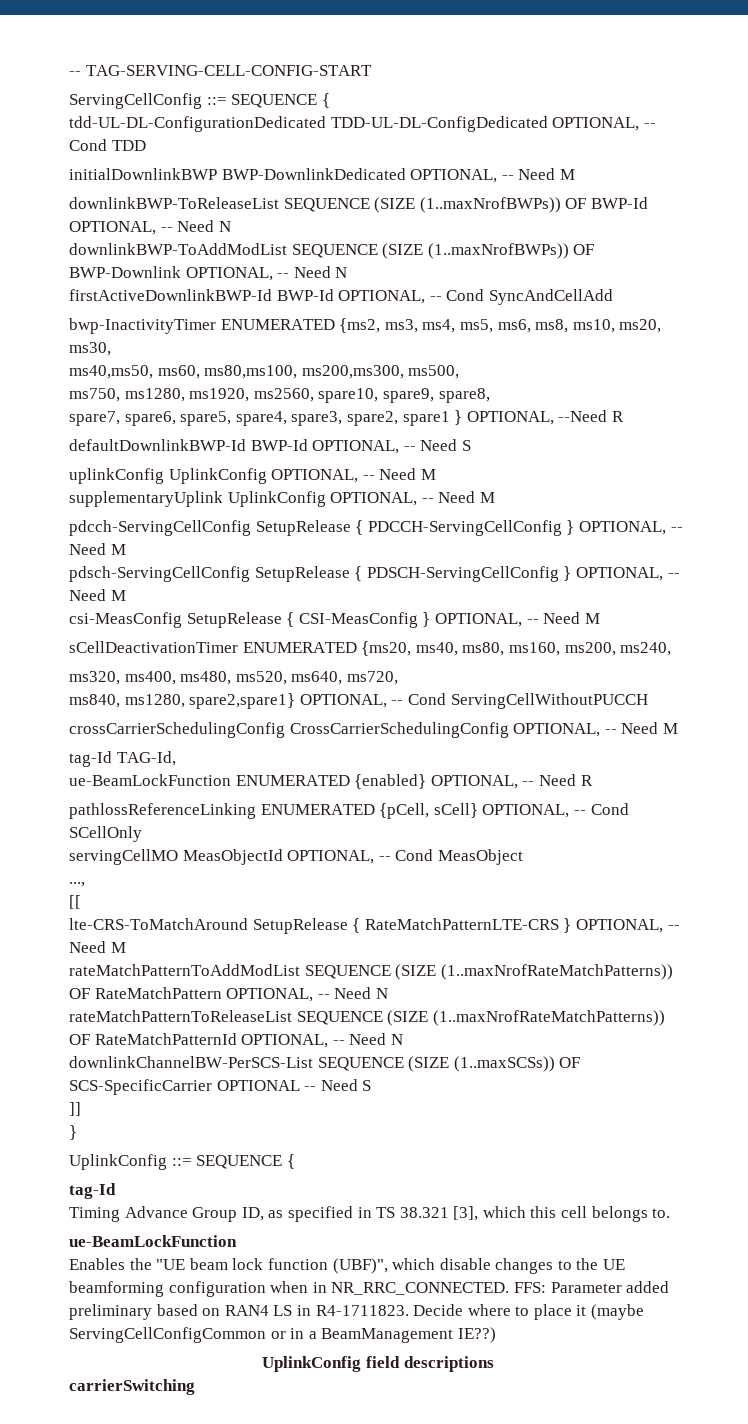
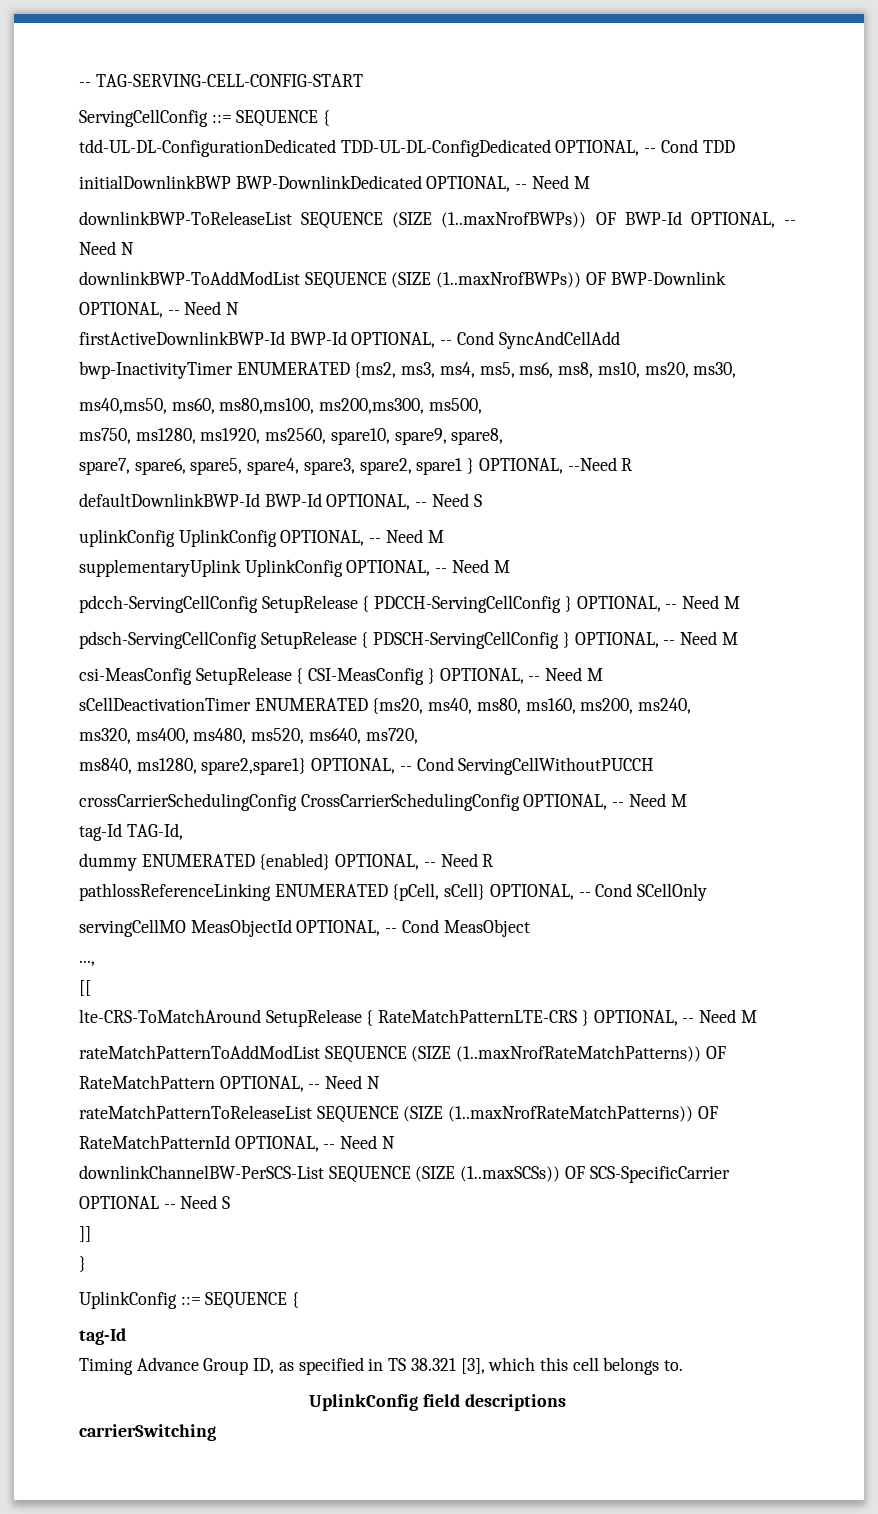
[69,774,231,786] ue-BeamLockFunction -> [79,853,137,871] dummy
[69,1235,237,1247] [69,1258,626,1274] [69,1281,670,1297] [69,1304,645,1320] [69,1327,496,1343] // ue-BeamLockFunction // Enables the "UE beam lock function (UBF)", which disable changes to the UE beamforming configuration when in NR_RRC_CONNECTED. FFS: Parameter added preliminary based on RAN4 LS in R4-1711823. Decide where to place it (maybe ServingCellConfigCommon or in a BeamManagement IE??) -> (684, 1365) none

